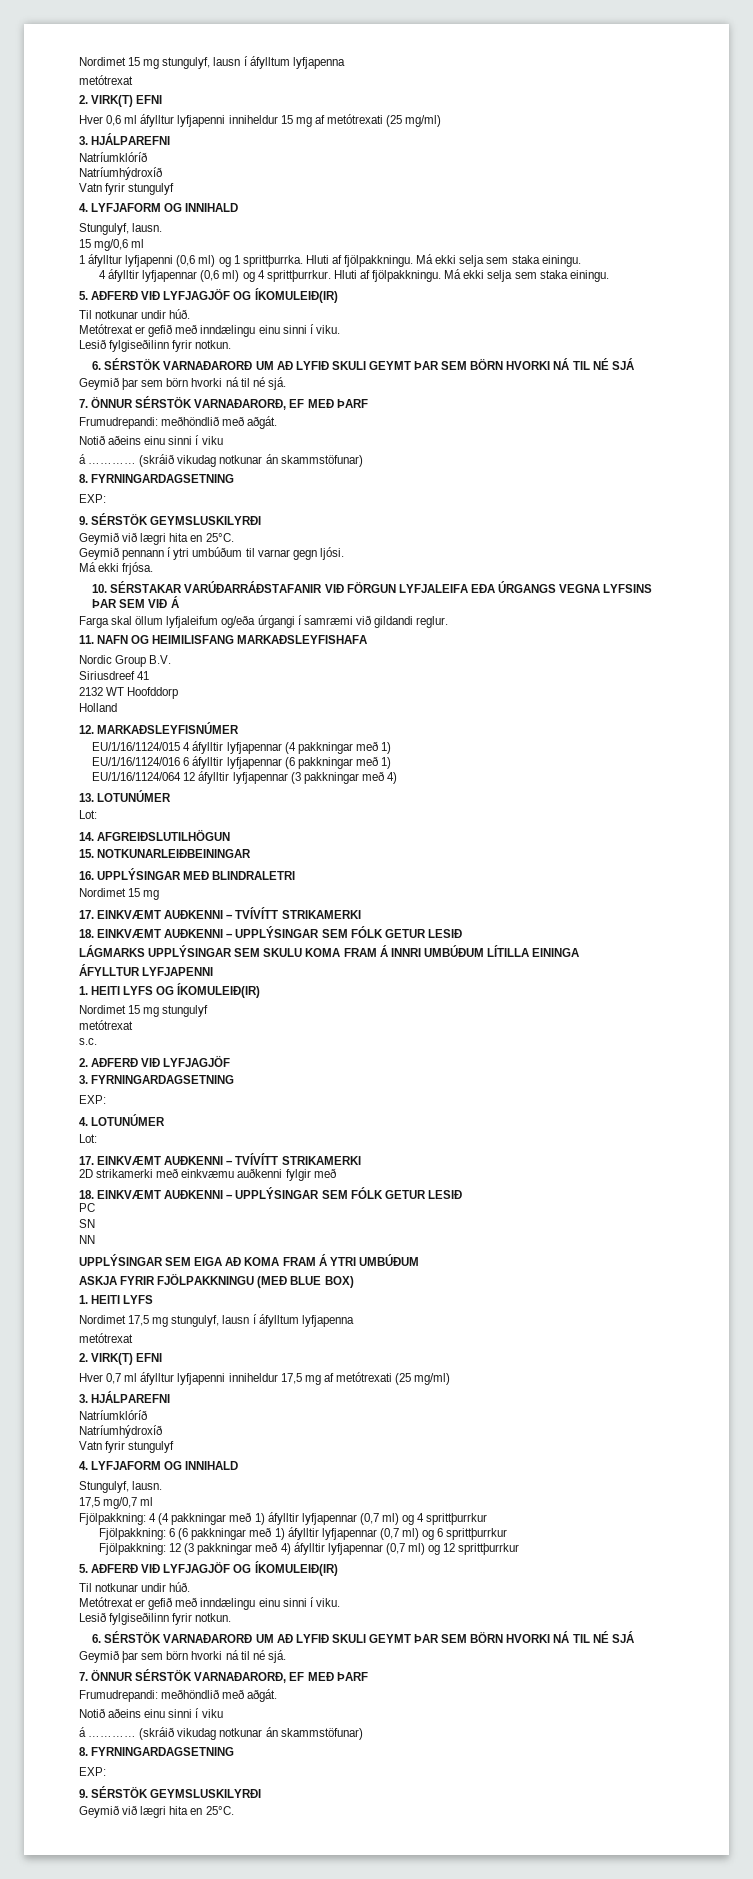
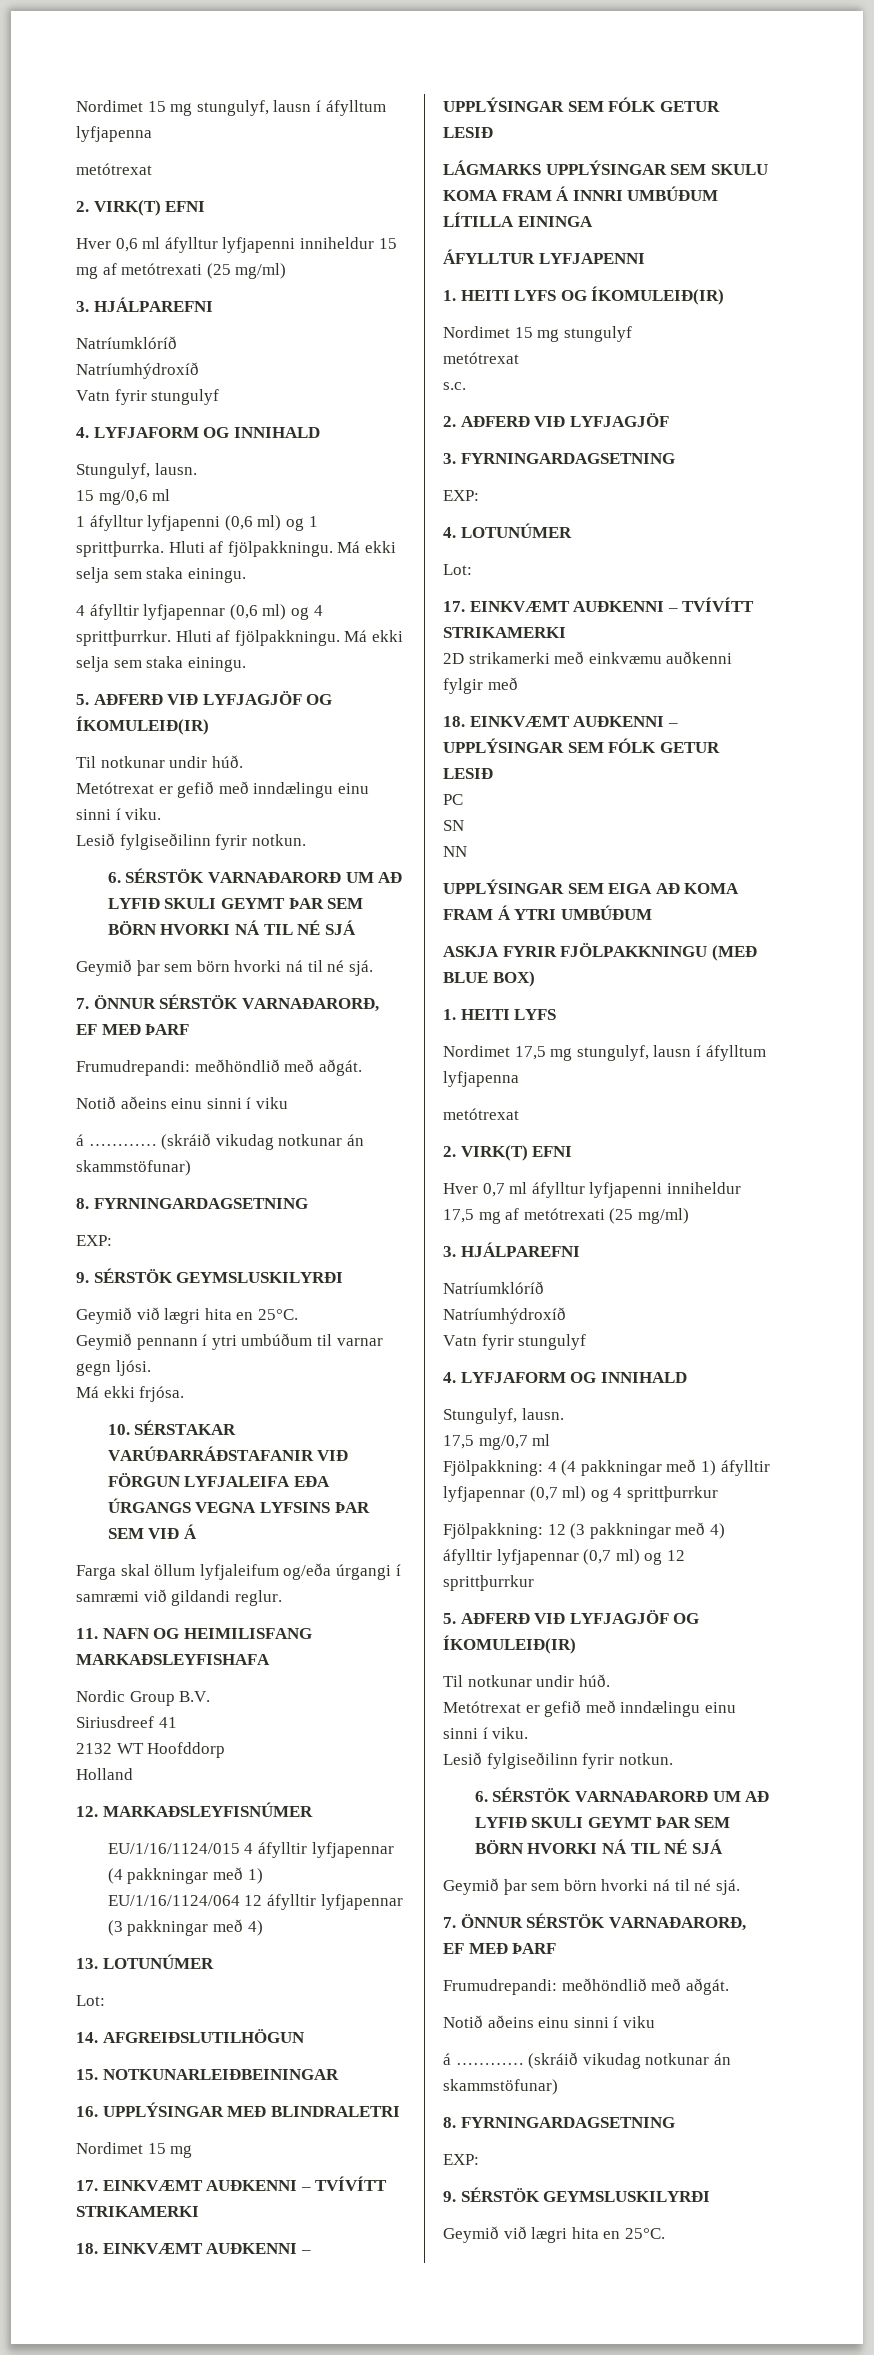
[92,756,391,769] // EU/1/16/1124/016 6 áfylltir lyfjapennar (6 pakkningar með 1) -> (263, 1876) none
[99,1527,508,1540] // Fjölpakkning: 6 (6 pakkningar með 1) áfylltir lyfjapennar (0,7 ml) og 6 sprittþurrkur -> (718, 1494) none

